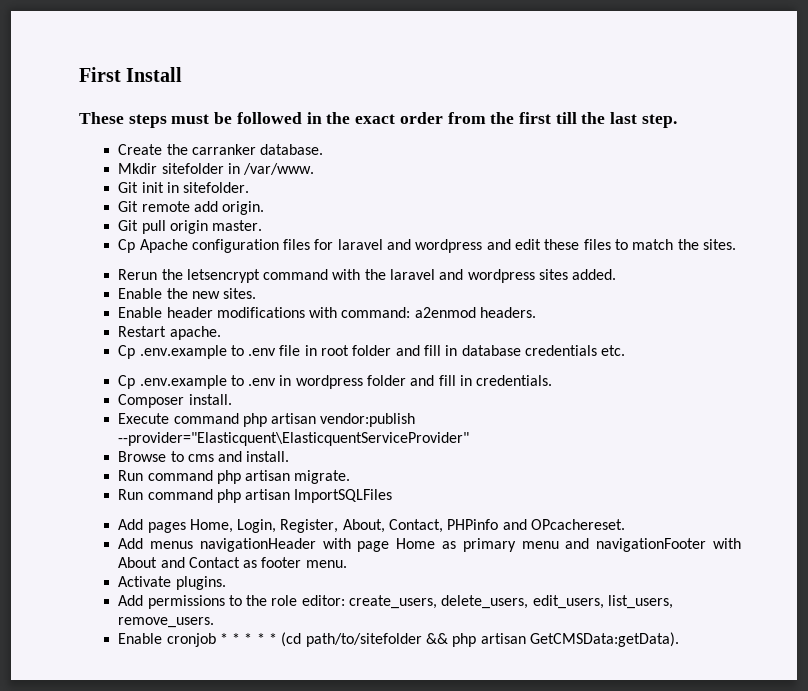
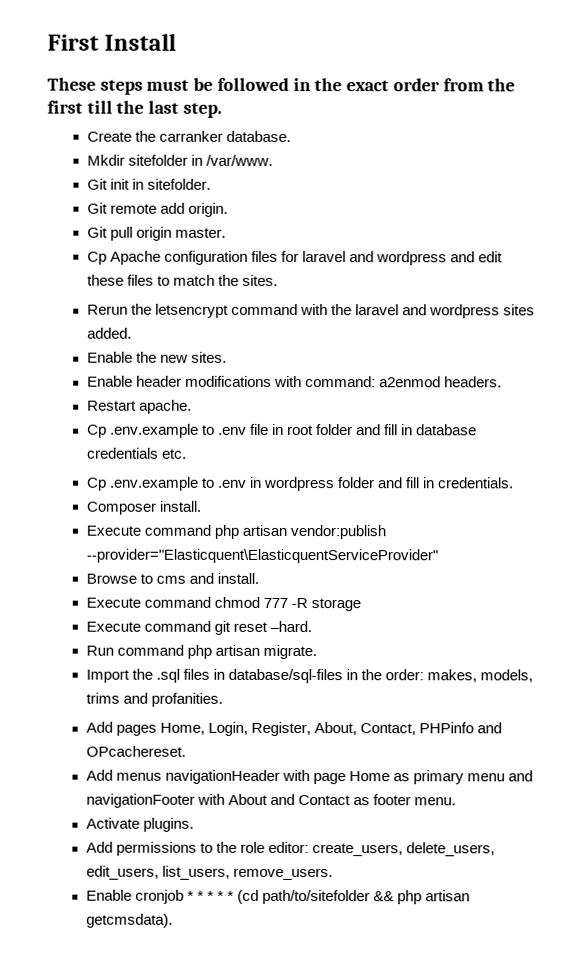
(290, 456) none -> [85,596,362,612] [85,620,313,635] // Execute command chmod 777 -R storage // Execute command git reset –hard.
[118,489,393,503] Run command php artisan ImportSQLFiles -> [85,668,534,684] [85,692,224,707] Import the .sql files in database/sql-files in the order: makes, models, trims and profanities.
[530,632,680,647] GetCMSData:getData). -> [85,913,173,928] getcmsdata).

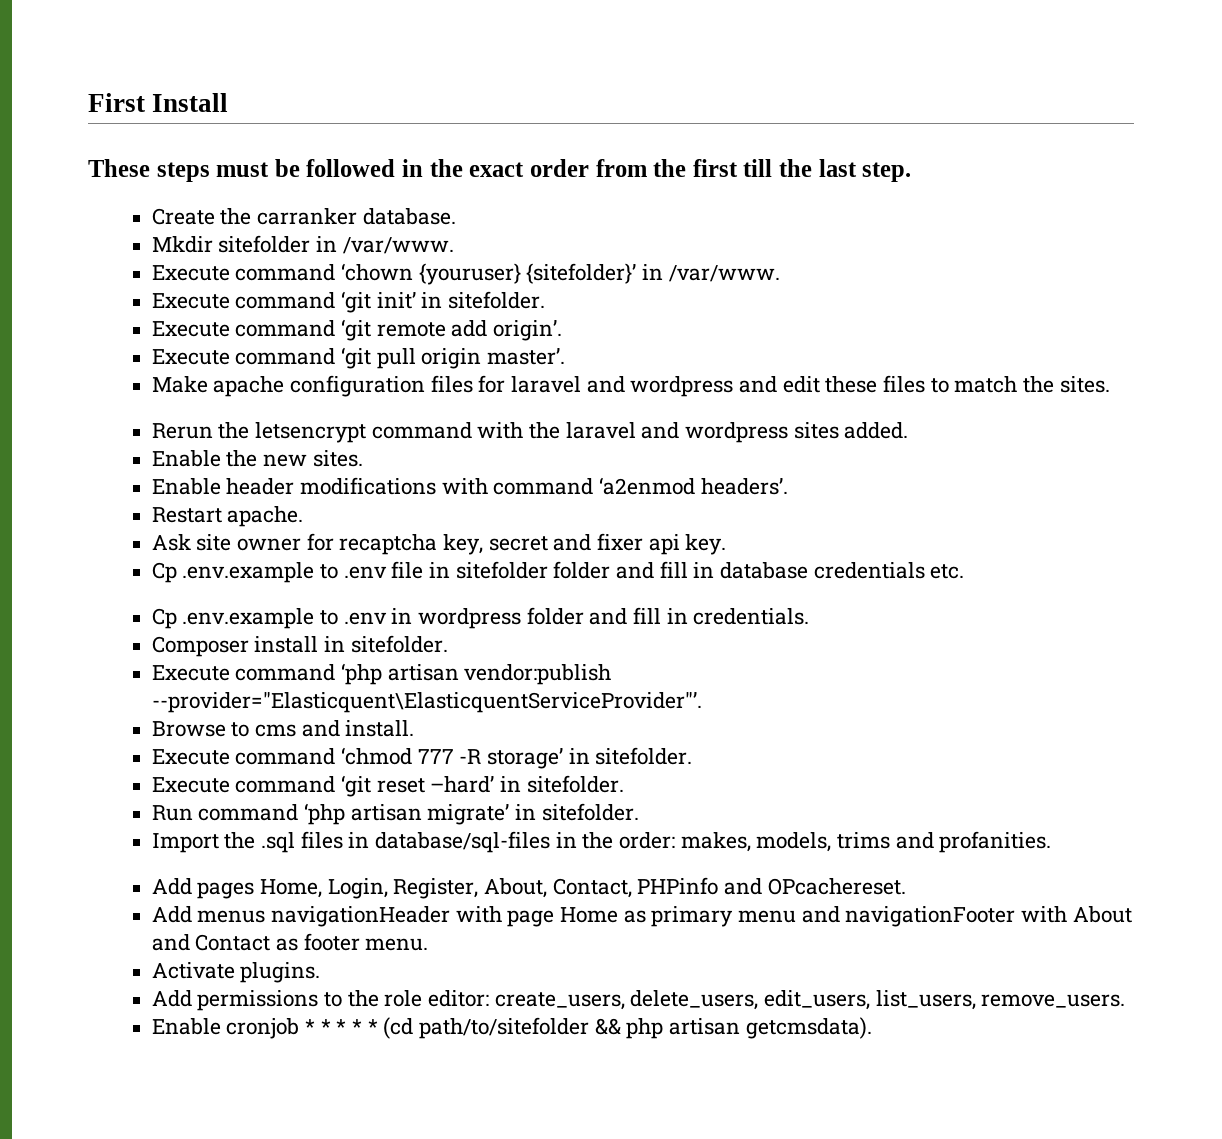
[86,178,212,190] [86,202,229,217] [86,226,227,241] [86,250,161,265] Git init in sitefolder. // Git remote add origin. // Git pull origin master. // Cp Apache -> [151,263,780,285] [151,291,546,313] [151,319,563,341] [151,347,566,369] [151,376,285,397] Execute command ‘chown {youruser} {sitefolder}’ in /var/www. // Execute command ‘git init’ in sitefolder. // Execute command ‘git remote add origin’. // Execute command ‘git pull origin master’. // Make apache
[305,376,503,388] command: a2enmod headers. -> [493,477,788,495] command ‘a2enmod headers’.
(192, 406) none -> [151,533,727,555] // Ask site owner for recaptcha key, secret and fixer api key.
[287,424,315,436] root -> [455,561,548,579] sitefolder
[158,500,201,512] [85,524,240,539] install. // Execute command php -> [254,635,448,653] [151,663,383,685] install in sitefolder. // Execute command ‘php
[85,548,438,564] --provider="Elasticquent\ElasticquentServiceProvider" -> [151,692,702,713] --provider="Elasticquent\ElasticquentServiceProvider"’.
[214,596,261,608] chmod -> [341,747,413,765] ‘chmod
[311,598,362,612] [85,620,313,635] [85,644,318,660] storage // Execute command git reset –hard. // Run command php artisan migrate. -> [487,747,693,769] [151,775,624,797] [151,803,639,825] storage’ in sitefolder. // Execute command ‘git reset –hard’ in sitefolder. // Run command ‘php artisan migrate’ in sitefolder.

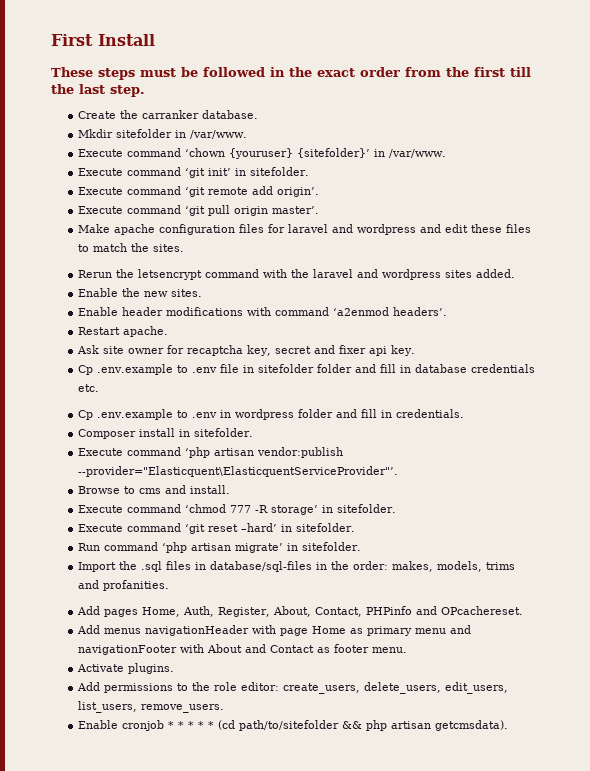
[327,878,388,899] Login, -> [182,606,214,617] Auth,

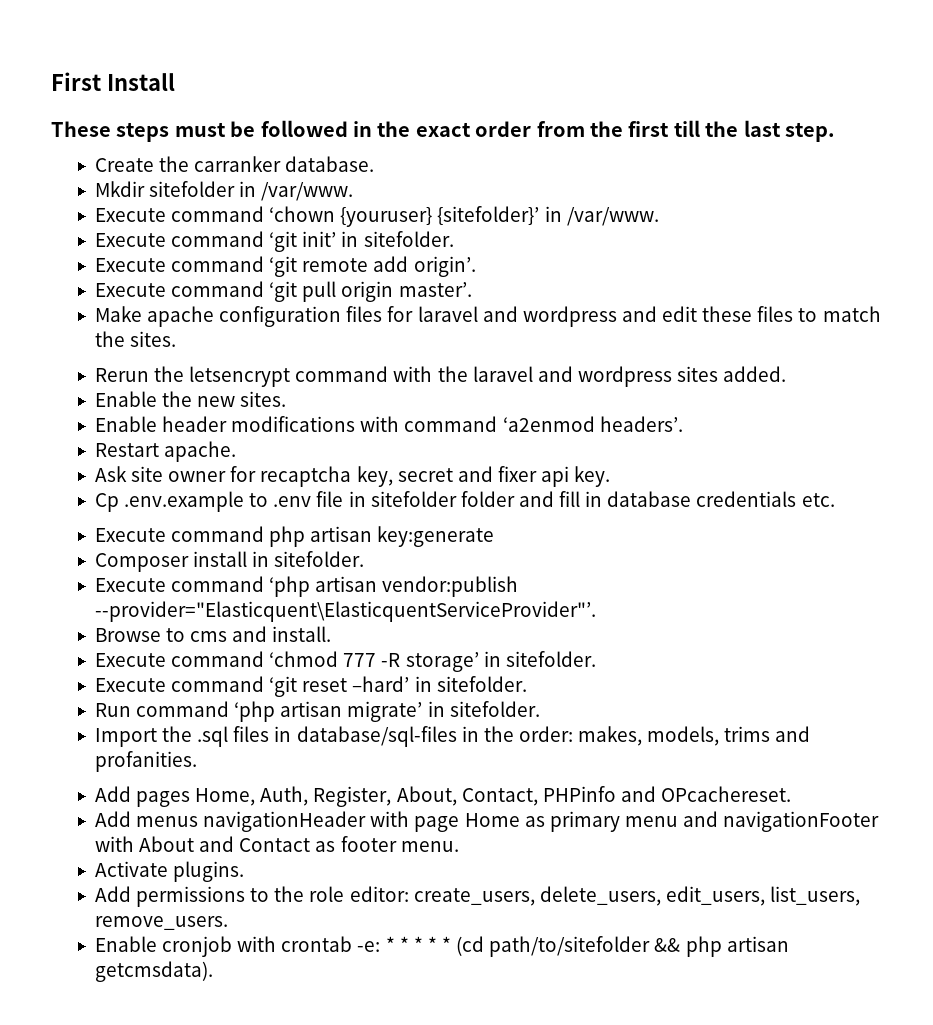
[77,409,464,420] Cp .env.example to .env in wordpress folder and fill in credentials. -> [94,526,495,547] Execute command php artisan key:generate
(164, 725) none -> [237,936,381,952] with crontab -e:

